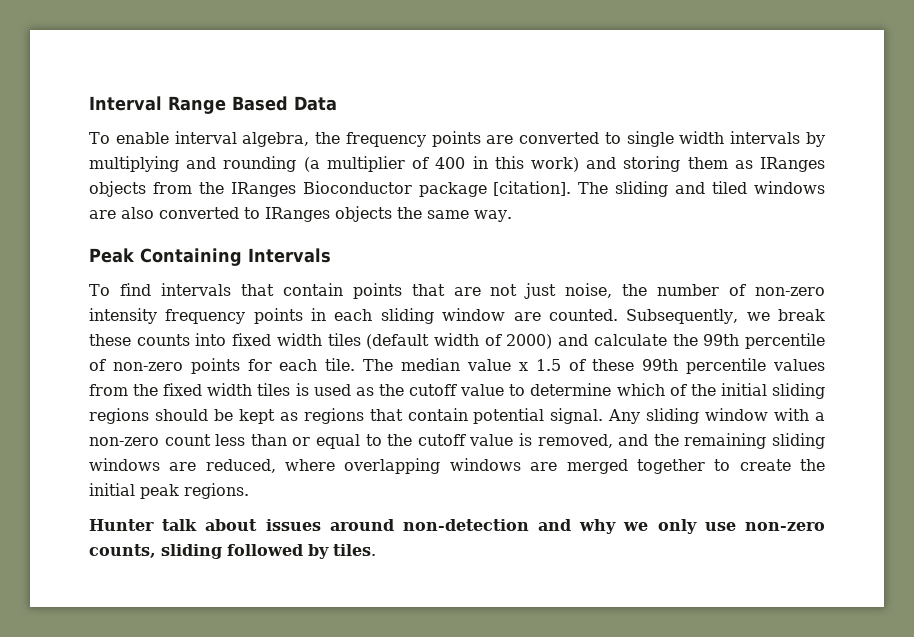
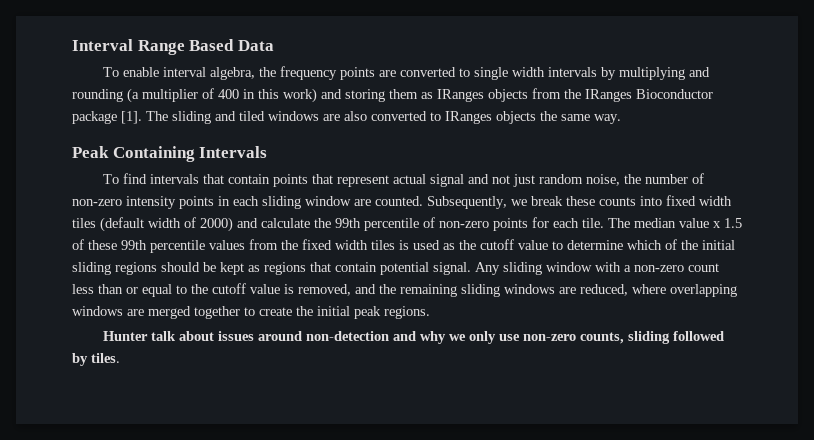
[493,181,572,196] [citation]. -> [121,111,142,124] [1].
[453,287,481,296] are -> [337,174,490,187] represent actual signal and
(557, 291) none -> [539,174,584,184] random
[165,309,246,324] frequency -> (176, 202) none

